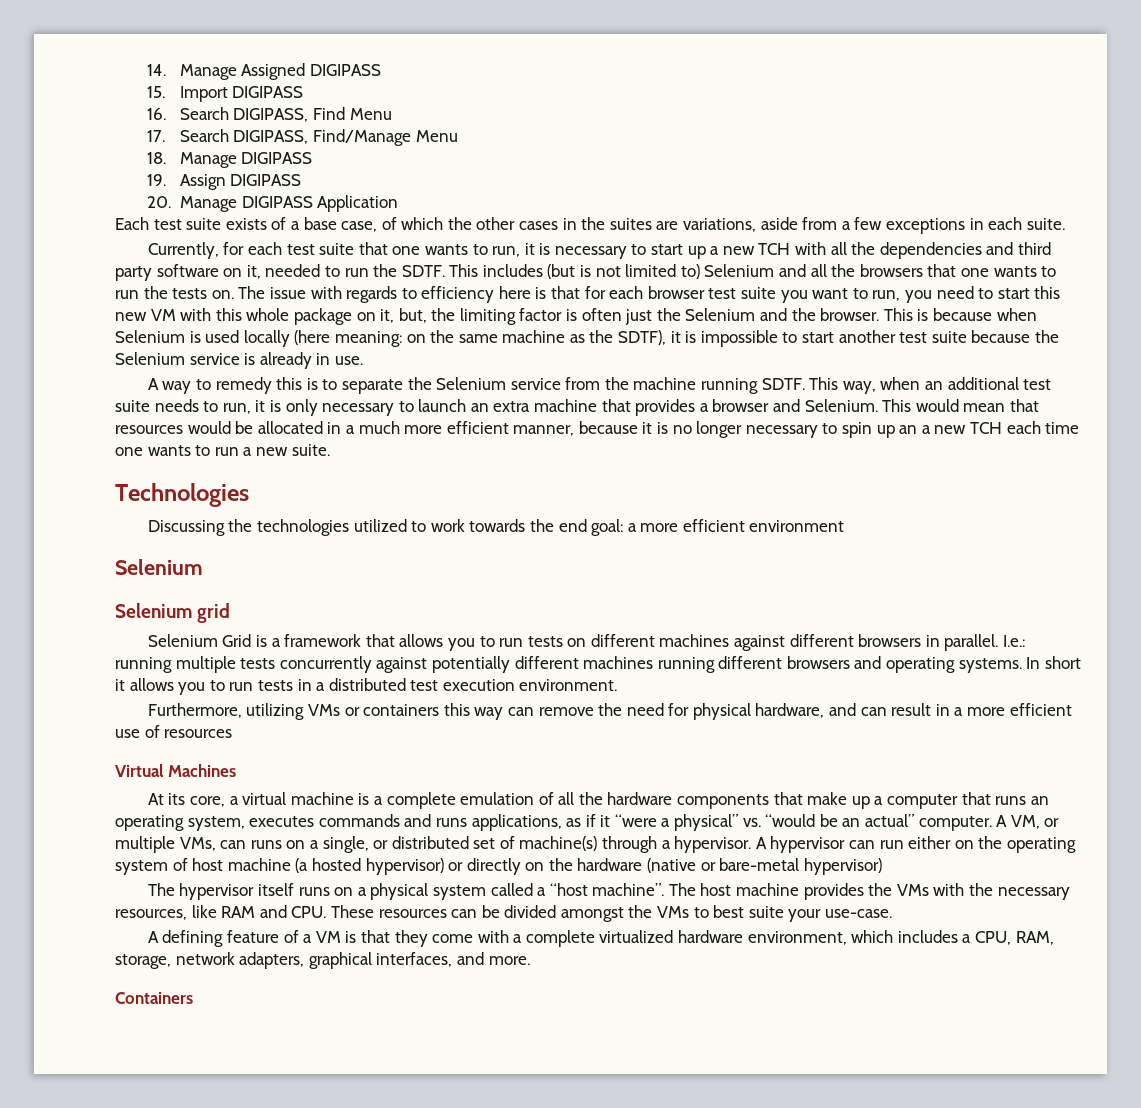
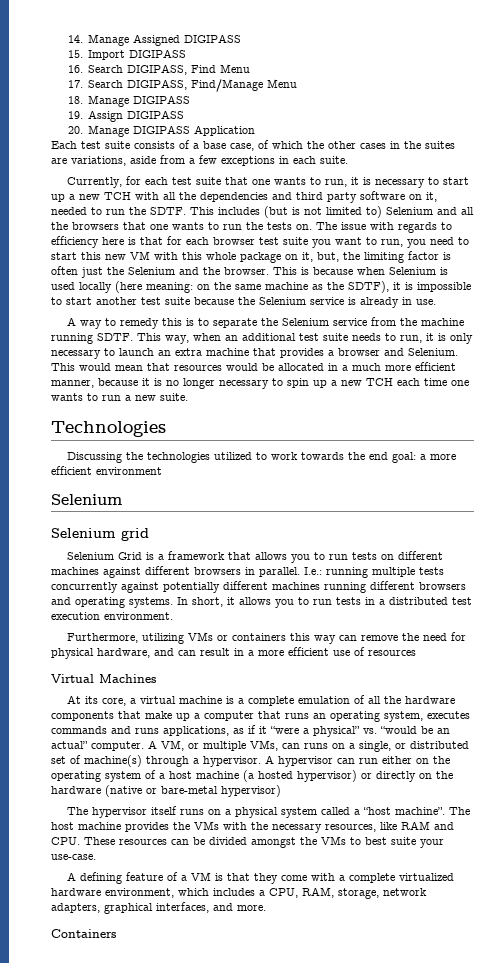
[225,218,267,230] exists -> [134,141,175,149] consists
[899,425,918,434] an -> (327, 384) none
[1044,656,1081,669] short -> [192,597,223,607] short,
(188, 864) none -> [159,773,165,779] a

